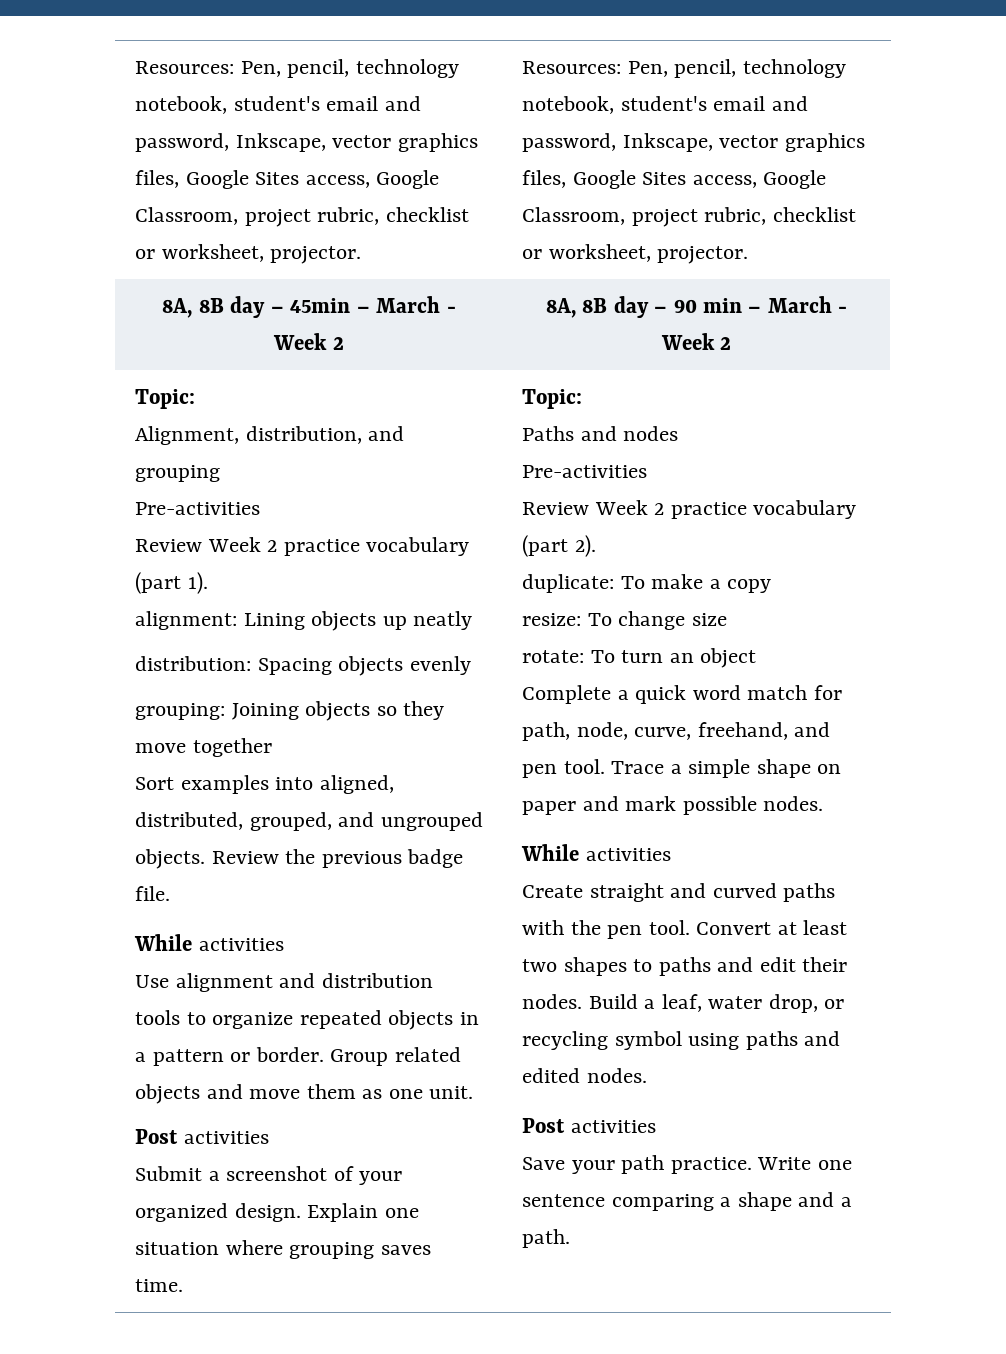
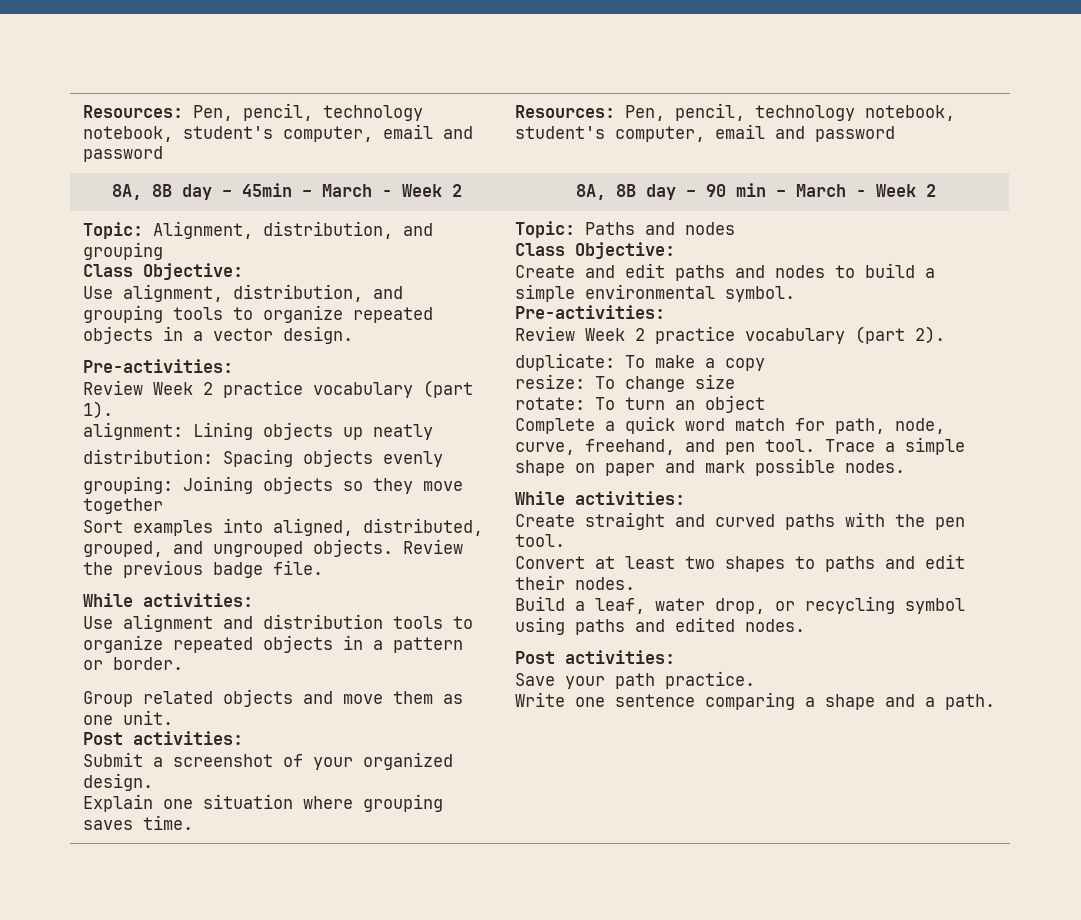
[135,59,459,78] [135,96,421,114] [135,133,478,152] [135,170,440,189] [135,207,469,227] [135,244,362,264] [522,59,846,78] [522,96,808,114] [522,133,865,152] [522,170,827,189] [522,207,856,227] [522,244,749,264] Resources: Pen, pencil, technology notebook, student's email and password, Inkscape, vector graphics files, Google Sites access, Google Classroom, project rubric, checklist or worksheet, projector. | Resources: Pen, pencil, technology notebook, student's email and password, Inkscape, vector graphics files, Google Sites access, Google Classroom, project rubric, checklist or worksheet, projector. -> [82,103,423,121] [82,124,473,142] [82,146,163,162] [514,103,955,121] [514,124,895,142] Resources: Pen, pencil, technology notebook, student's computer, email and password | Resources: Pen, pencil, technology notebook, student's computer, email and password
(196, 399) // -> (143, 230) none
[135,502,261,515] Pre-activities -> [82,263,243,280] [82,284,403,302] [82,305,433,323] [82,326,353,344] [82,359,233,373] Class Objective: // Use alignment, distribution, and grouping tools to organize repeated objects in a vector design. // Pre-activities:
[198,938,284,951] activities -> [142,593,253,607] activities:
(324, 1054) none -> (183, 663) //
[183,1131,269,1144] activities -> [132,731,243,745] activities:
(301, 1212) none -> (153, 782) //
(583, 399) // -> (575, 229) none
[522,465,648,478] Pre-activities -> [514,242,675,259] [514,263,935,281] [514,284,795,302] [514,305,665,319] Class Objective: // Create and edit paths and nodes to build a simple environmental symbol. // Pre-activities:
[585,848,671,861] activities -> [574,491,685,505] activities:
(690, 927) none -> (565, 540) //
(583, 1001) none -> (635, 583) //
[570,1120,656,1133] activities -> [564,650,675,664] activities:
(752, 1165) none -> (755, 680) //

